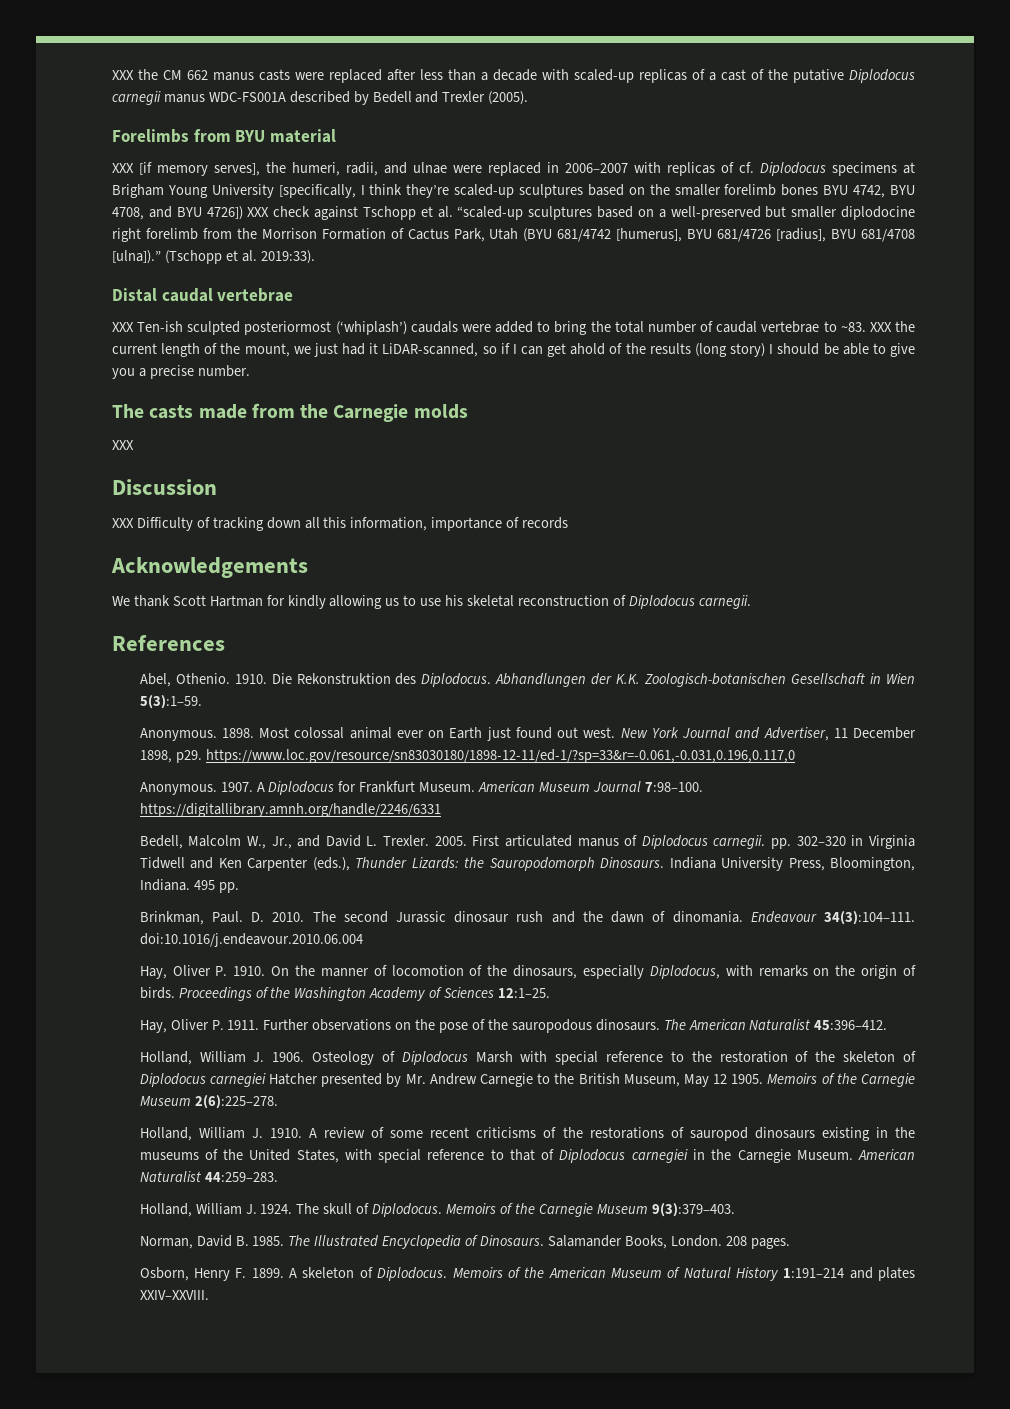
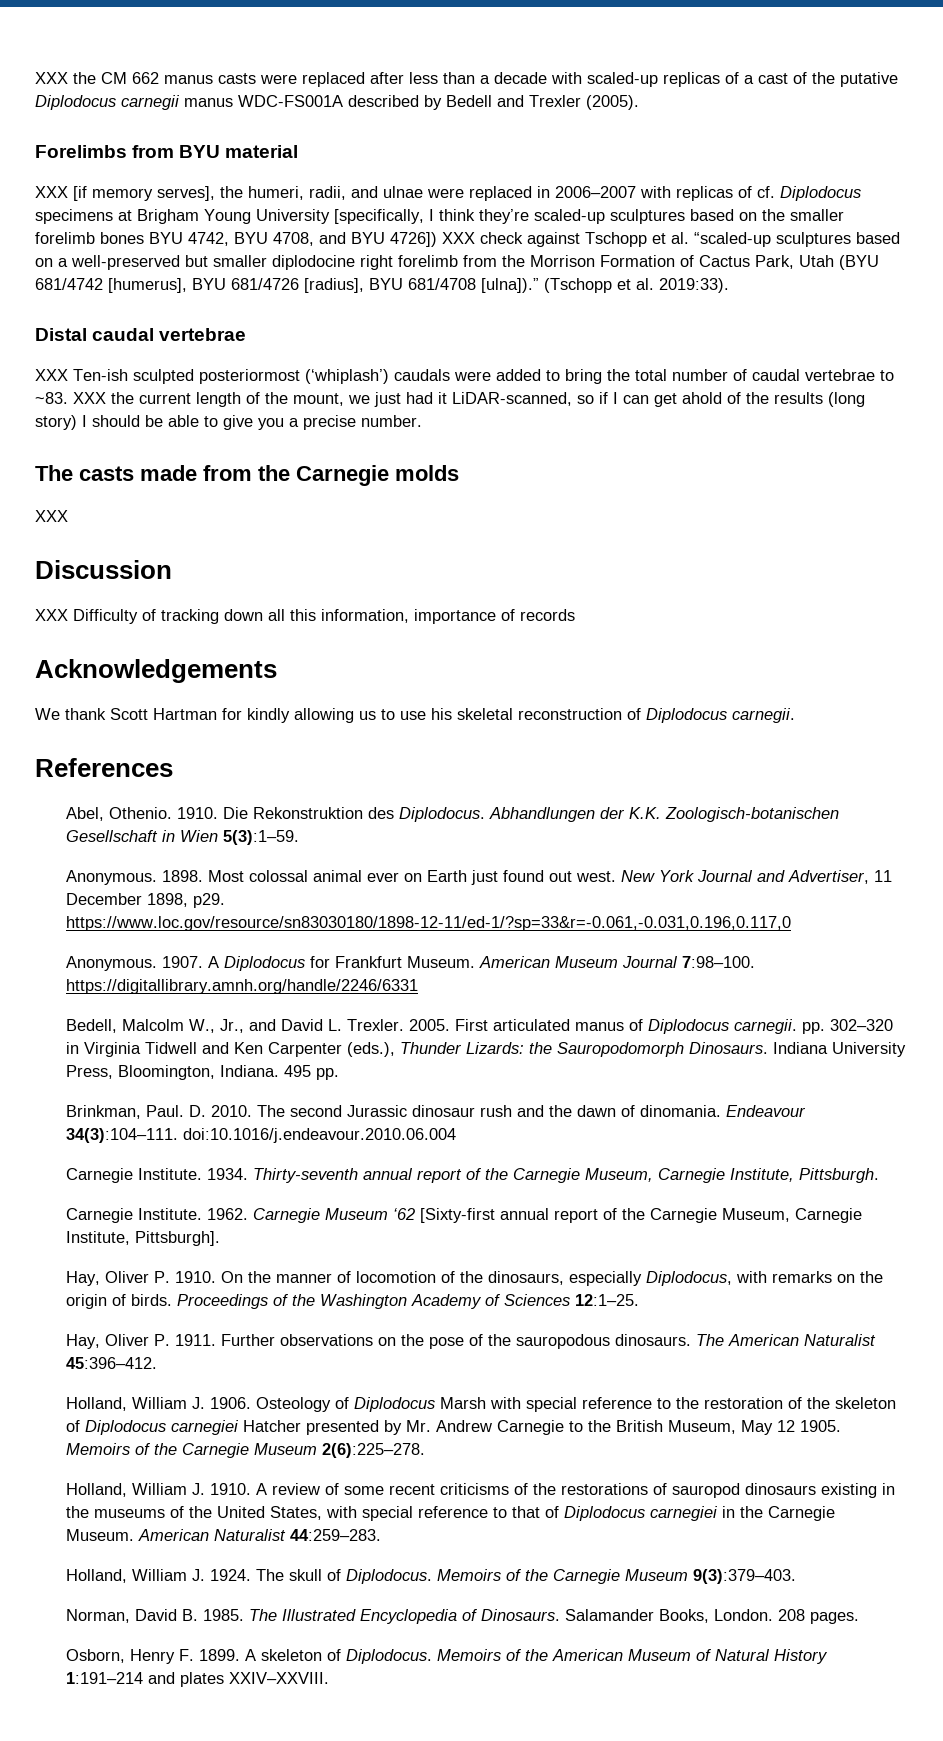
(363, 940) none -> [66,1168,880,1183] [66,1208,863,1223] [66,1231,221,1246] // Carnegie Institute. 1934. Thirty-seventh annual report of the Carnegie Museum, Carnegie Institute, Pittsburgh. // Carnegie Institute. 1962. Carnegie Museum ‘62 [Sixty-first annual report of the Carnegie Museum, Carnegie Institute, Pittsburgh].

